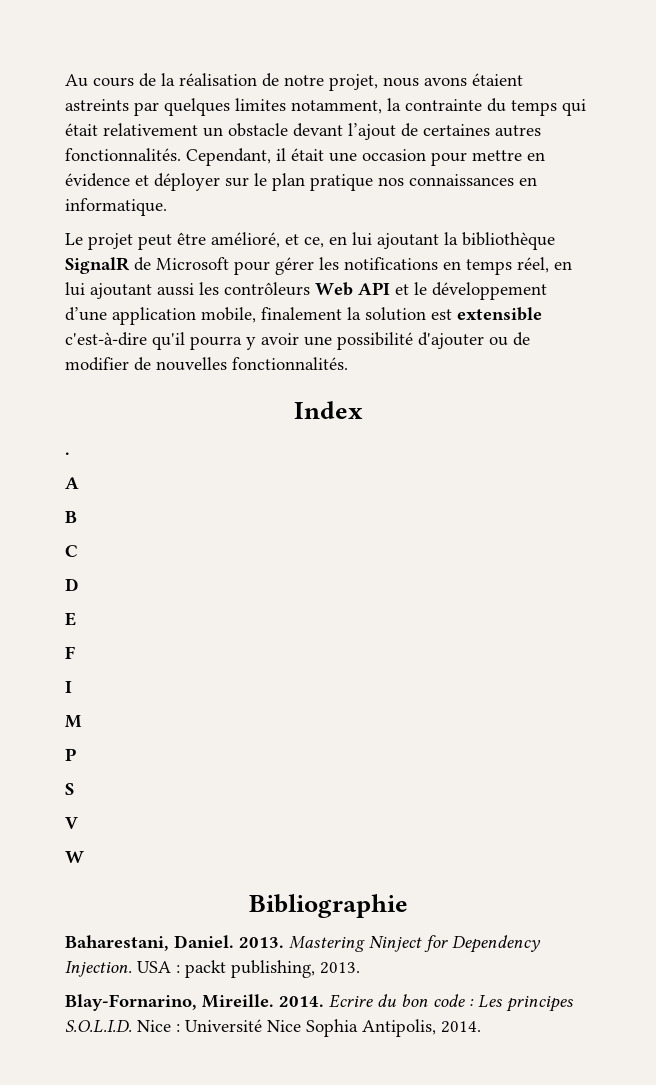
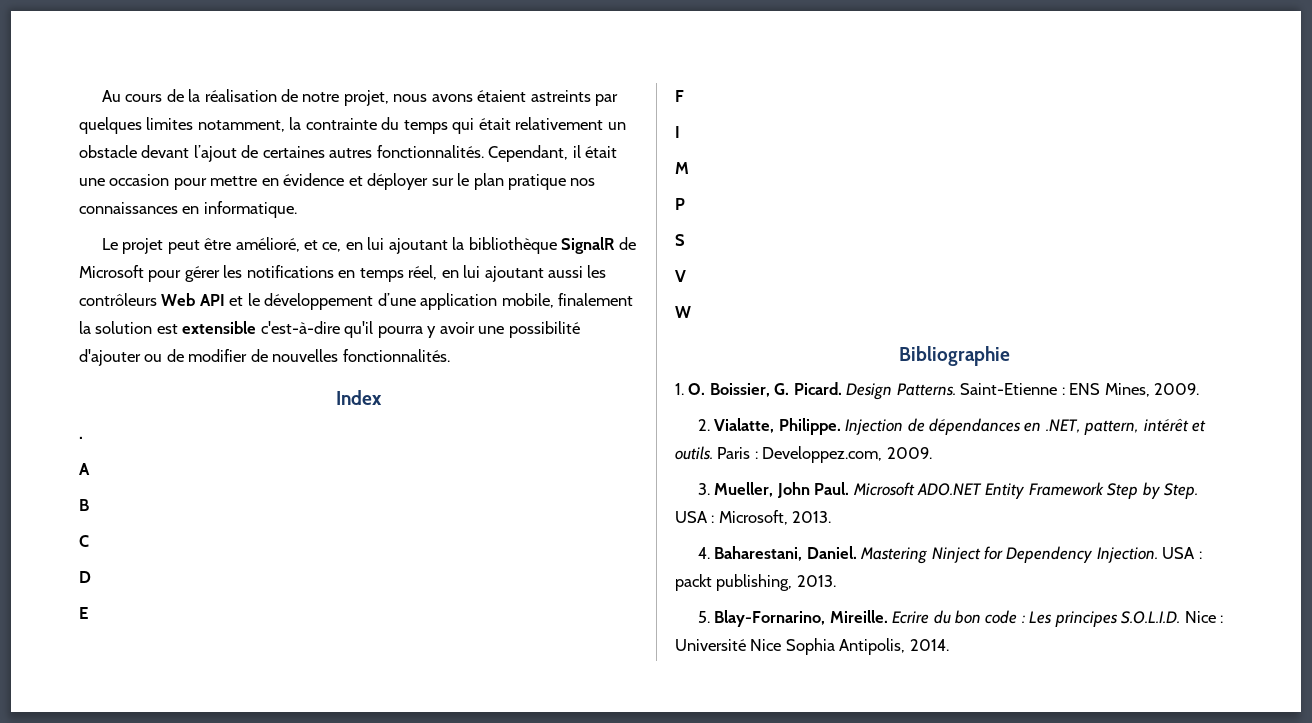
(408, 906) none -> [675,382,1200,400] [697,418,1207,435] [675,446,932,463] [697,482,1199,499] [675,510,832,525] [697,547,710,559] 1. O. Boissier, G. Picard. Design Patterns. Saint-Etienne : ENS Mines, 2009. // 2. Vialatte, Philippe. Injection de dépendances en .NET, pattern, intérêt et outils. Paris : Developpez.com, 2009. // 3. Mueller, John Paul. Microsoft ADO.NET Entity Framework Step by Step. USA : Microsoft, 2013. // 4.
[239,937,284,948] 2013. -> (857, 552) none
(360, 968) none -> [697,611,710,623] 5.
[279,996,324,1007] 2014. -> (888, 616) none

